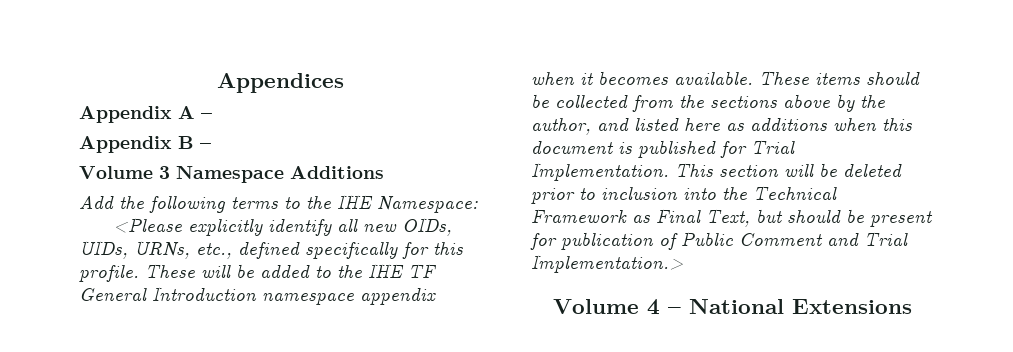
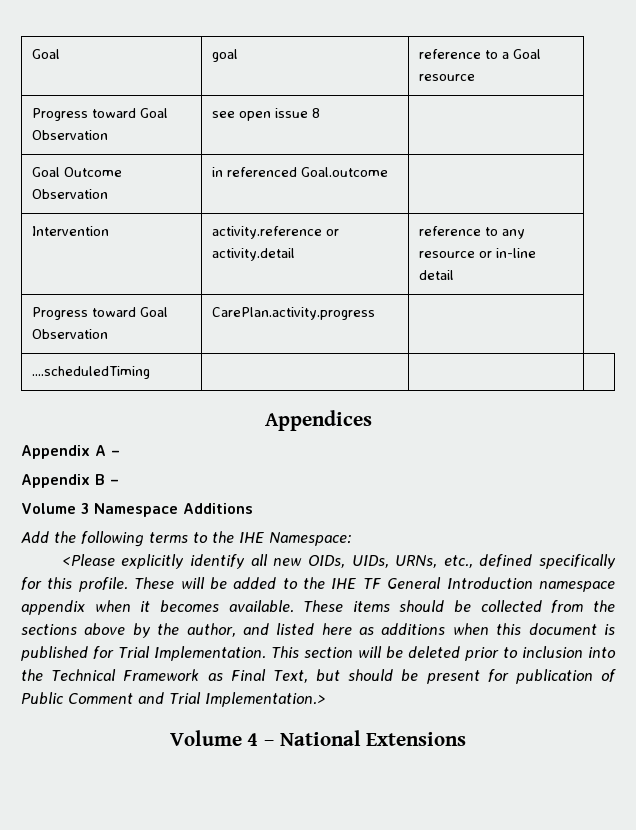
(217, 83) none -> [32,49,61,59] [212,49,239,62] [419,49,542,59] [419,74,476,81] [32,108,169,121] [32,130,109,140] [212,108,321,121] [32,167,123,177] [32,189,109,199] [212,167,389,177] [32,226,110,236] [212,226,340,239] [212,248,296,261] [419,226,526,239] [419,248,537,258] [419,270,455,280] [32,307,169,320] [32,329,109,339] [212,307,376,320] [32,366,151,379] Goal | goal | reference to a Goal resource // Progress toward Goal Observation | see open issue 8 | // Goal Outcome Observation | in referenced Goal.outcome | // Intervention | activity.reference or activity.detail | reference to any resource or in-line detail // Progress toward Goal Observation | CarePlan.activity.progress | // ....scheduledTiming | | | //

